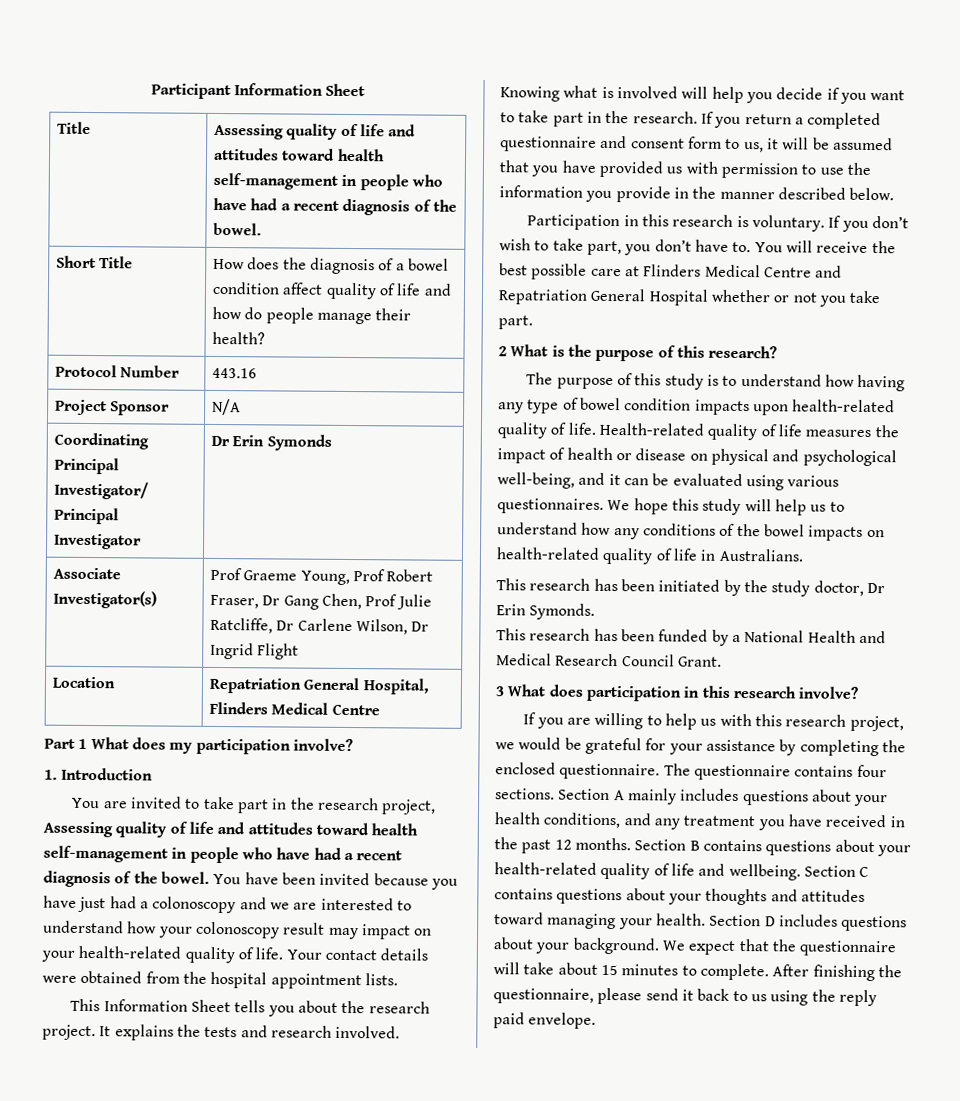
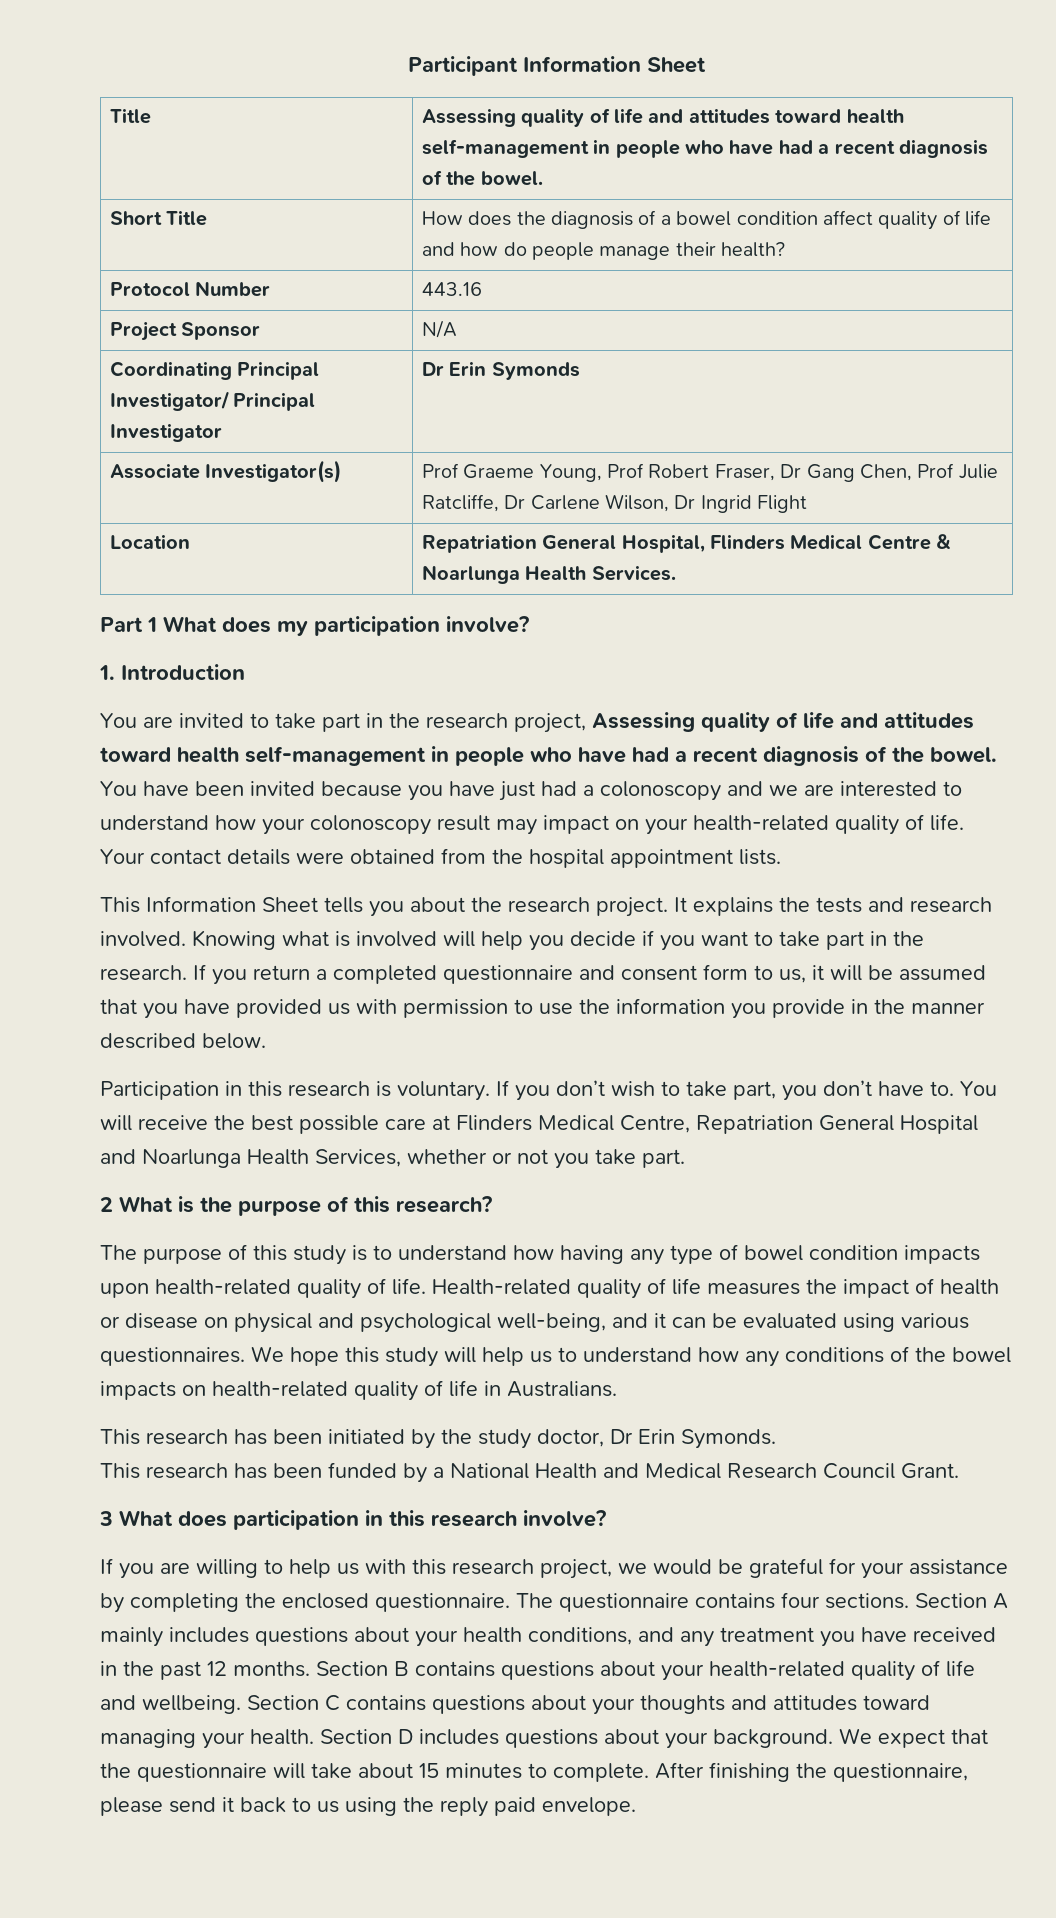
(380, 709) none -> [936,534,952,549] [421,565,676,584] & Noarlunga Health Services.
[763,265,843,278] Centre and -> [620,1115,690,1133] Centre,
(709, 297) none -> [100,1149,401,1168] and Noarlunga Health Services,

